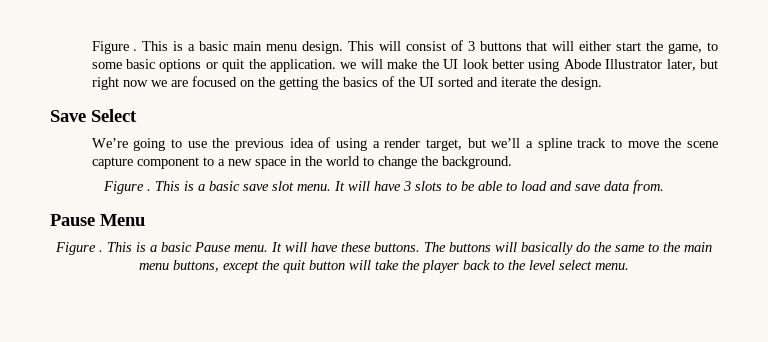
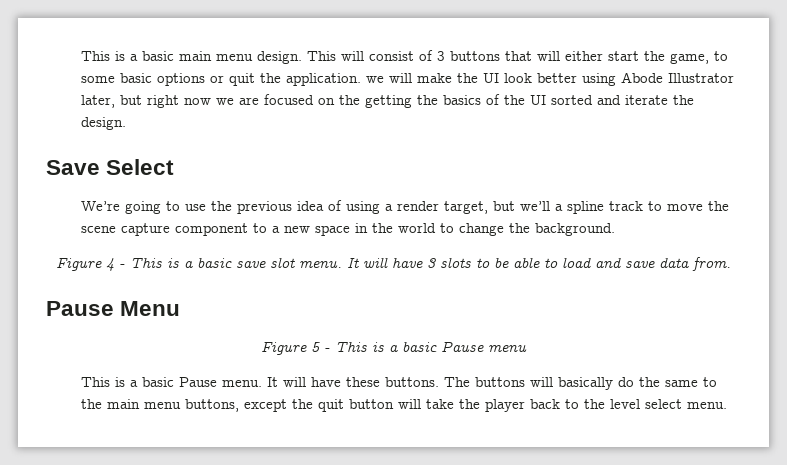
[91,41,138,54] Figure . -> (81, 56) none
[147,189,151,191] . -> [106,258,125,271] 4 -
[99,250,103,252] . -> [311,341,527,352] 5 - This is a basic Pause menu //

